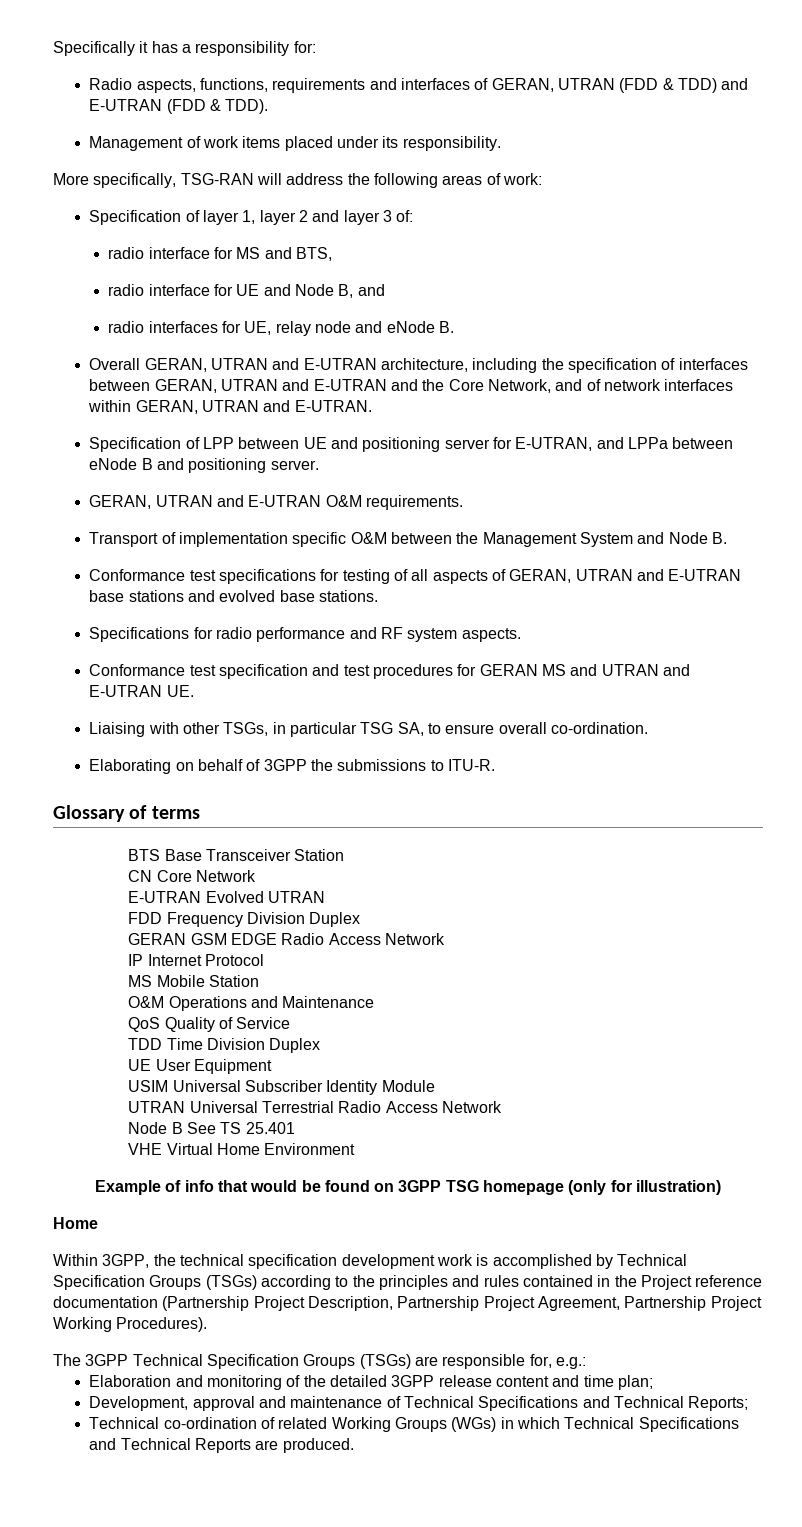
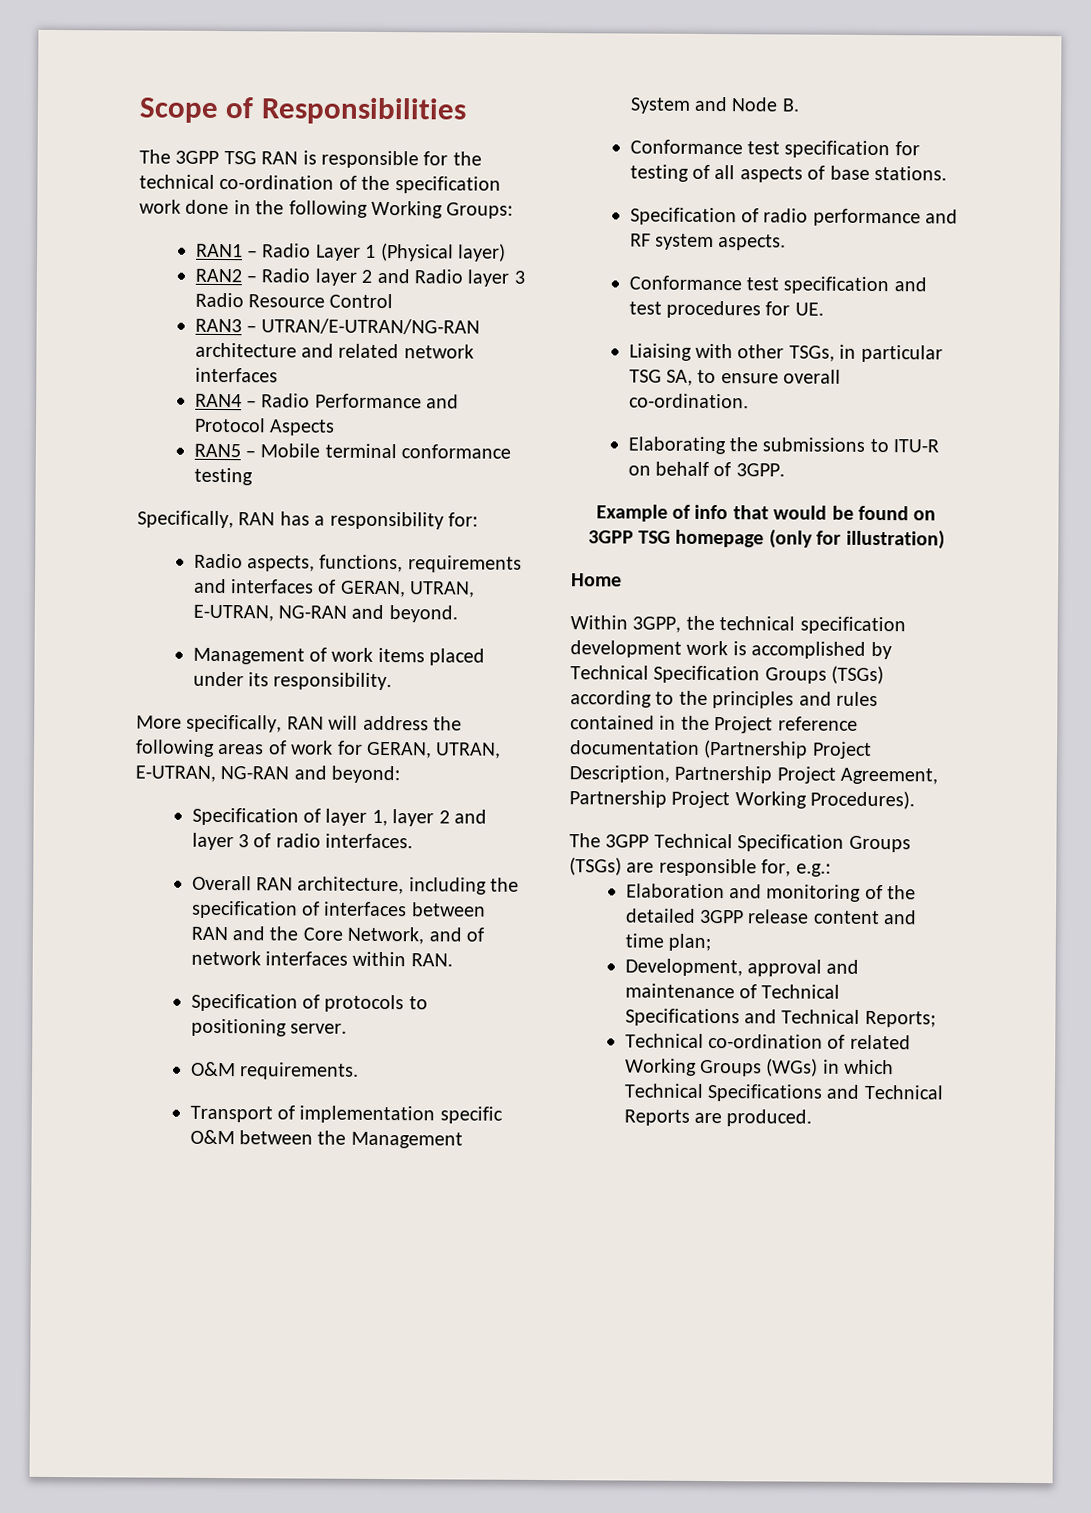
[53,41,149,56] Specifically it -> [139,97,467,125] [139,149,482,169] [139,174,501,194] [139,199,514,219] [195,242,506,262] [194,268,525,287] [194,292,394,309] [194,318,481,335] [194,342,474,359] [194,367,278,383] [194,393,460,409] [193,417,335,436] [193,443,512,459] [193,467,253,486] [137,510,276,529] Scope of Responsibilities // The 3GPP TSG RAN is responsible for the technical co-ordination of the specification work done in the following Working Groups: // RAN1 – Radio Layer 1 (Physical layer) // RAN2 – Radio layer 2 and Radio layer 3 Radio Resource Control // RAN3 – UTRAN/E-UTRAN/NG-RAN architecture and related network interfaces // RAN4 – Radio Performance and Protocol Aspects // RAN5 – Mobile terminal conformance testing // Specifically, RAN
[558,78,749,93] [89,99,269,114] UTRAN (FDD & TDD) and E-UTRAN (FDD & TDD). -> [409,581,476,598] [192,604,458,623] UTRAN, E-UTRAN, NG-RAN and beyond.
[180,173,254,185] TSG-RAN -> [286,716,324,730] RAN
[502,173,542,185] work: -> [291,740,502,759] [135,765,401,784] work for GERAN, UTRAN, E-UTRAN, NG-RAN and beyond:
[396,210,414,222] [108,247,332,261] [108,284,385,298] [108,321,454,336] [89,358,377,372] of: // radio interface for MS and BTS, // radio interface for UE and Node B, and // radio interfaces for UE, relay node and eNode B. // Overall GERAN, UTRAN and E-UTRAN -> [253,833,414,849] [191,875,293,891] of radio interfaces. // Overall RAN
[154,379,387,393] GERAN, UTRAN and E-UTRAN -> [190,926,228,941] RAN
[135,400,372,414] [89,437,734,452] [89,458,319,473] [89,495,322,509] GERAN, UTRAN and E-UTRAN. // Specification of LPP between UE and positioning server for E-UTRAN, and LPPa between eNode B and positioning server. // GERAN, UTRAN and E-UTRAN -> [410,953,453,967] [190,993,428,1013] [190,1018,347,1037] RAN. // Specification of protocols to positioning server. //
[219,569,317,584] specifications -> [784,140,891,159] specification
[509,569,742,583] [89,590,276,602] GERAN, UTRAN and E-UTRAN base stations and evolved -> (826, 172) none
[89,627,213,642] Specifications for -> [629,207,759,226] Specification of
[479,664,690,676] [89,685,163,697] GERAN MS and UTRAN and E-UTRAN -> (791, 308) none
[175,759,496,771] [53,805,200,822] [128,849,345,861] [128,870,257,882] [128,891,326,903] [128,912,361,927] [128,933,446,945] [128,954,265,966] [128,975,260,987] [128,996,375,1011] [128,1017,291,1032] [128,1038,321,1053] [128,1059,273,1074] [128,1080,435,1095] [128,1101,503,1113] [128,1122,295,1134] [128,1143,356,1155] on behalf of 3GPP the submissions to ITU-R. // Glossary of terms // BTS Base Transceiver Station // CN Core Network // E-UTRAN Evolved UTRAN // FDD Frequency Division Duplex // GERAN GSM EDGE Radio Access Network // IP Internet Protocol // MS Mobile Station // O&M Operations and Maintenance // QoS Quality of Service // TDD Time Division Duplex // UE User Equipment // USIM Universal Subscriber Identity Module // UTRAN Universal Terrestrial Radio Access Network // Node B See TS 25.401 // VHE Virtual Home Environment -> [728,437,940,453] [627,461,785,477] the submissions to ITU-R on behalf of 3GPP.

